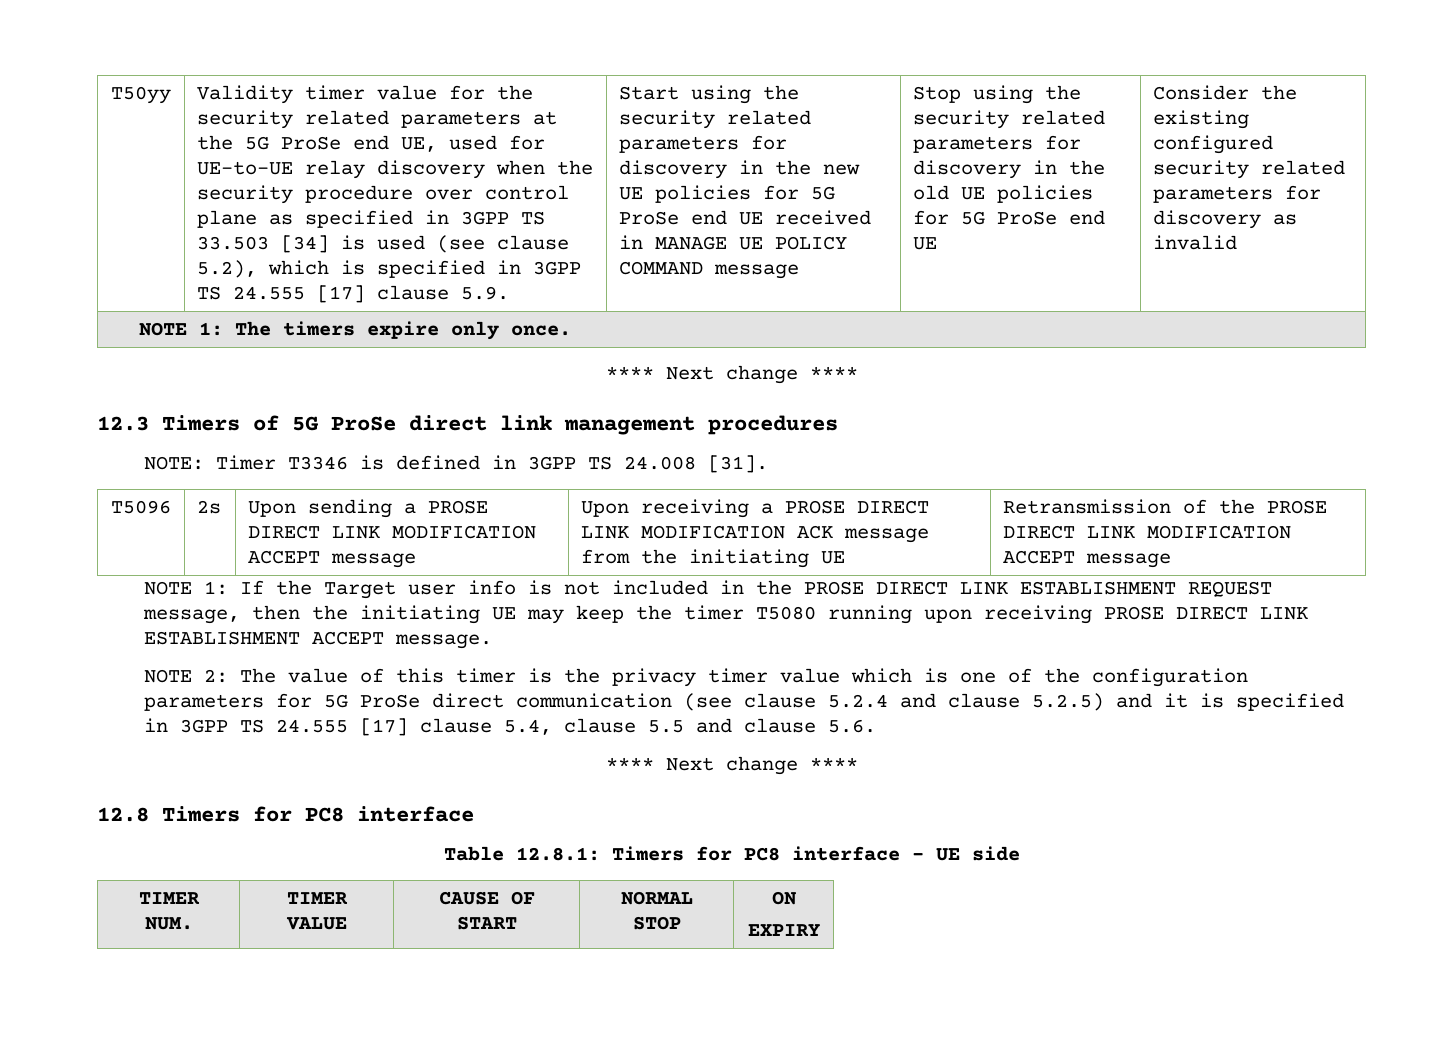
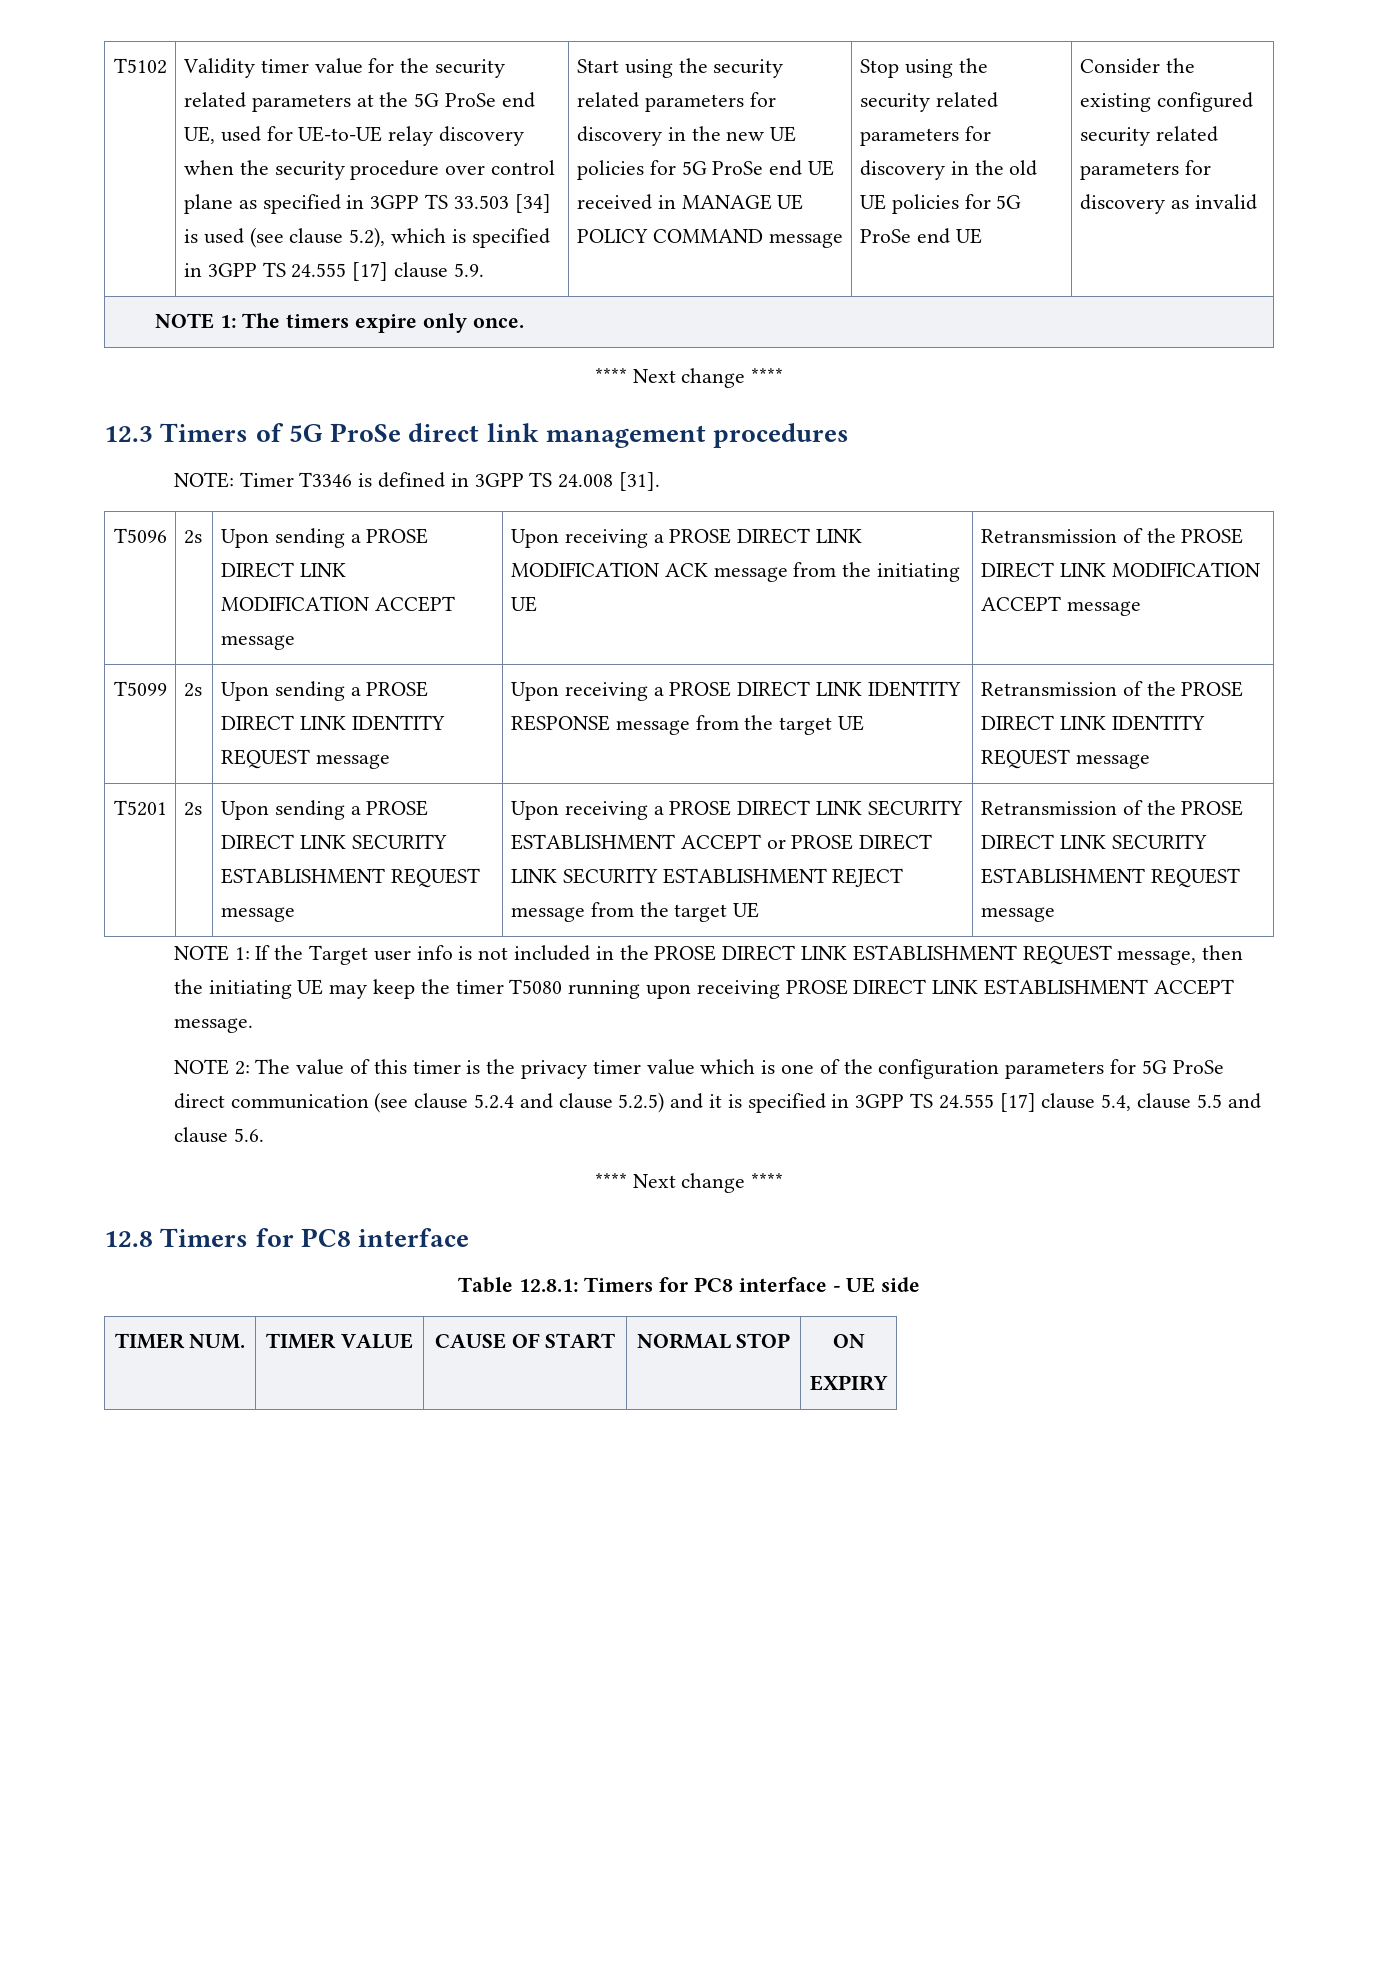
[111,86,171,104] T50yy -> [113,58,167,74] T5102
(1172, 560) none -> [113,681,167,696] [183,683,202,697] [220,681,429,701] [220,715,445,731] [220,749,390,769] [510,681,961,701] [510,715,865,735] [980,681,1244,697] [980,715,1205,731] [980,749,1150,769] [113,800,167,816] [183,802,202,816] [220,800,429,820] [220,834,447,850] [220,868,480,888] [220,907,295,922] [510,800,963,820] [510,834,933,850] [510,868,904,887] [510,902,760,922] [980,800,1244,816] [980,834,1207,850] [980,868,1240,888] [980,907,1055,922] // T5099 | 2s | Upon sending a PROSE DIRECT LINK IDENTITY REQUEST message | Upon receiving a PROSE DIRECT LINK IDENTITY RESPONSE message from the target UE | Retransmission of the PROSE DIRECT LINK IDENTITY REQUEST message // T5201 | 2s | Upon sending a PROSE DIRECT LINK SECURITY ESTABLISHMENT REQUEST message | Upon receiving a PROSE DIRECT LINK SECURITY ESTABLISHMENT ACCEPT or PROSE DIRECT LINK SECURITY ESTABLISHMENT REJECT message from the target UE | Retransmission of the PROSE DIRECT LINK SECURITY ESTABLISHMENT REQUEST message

